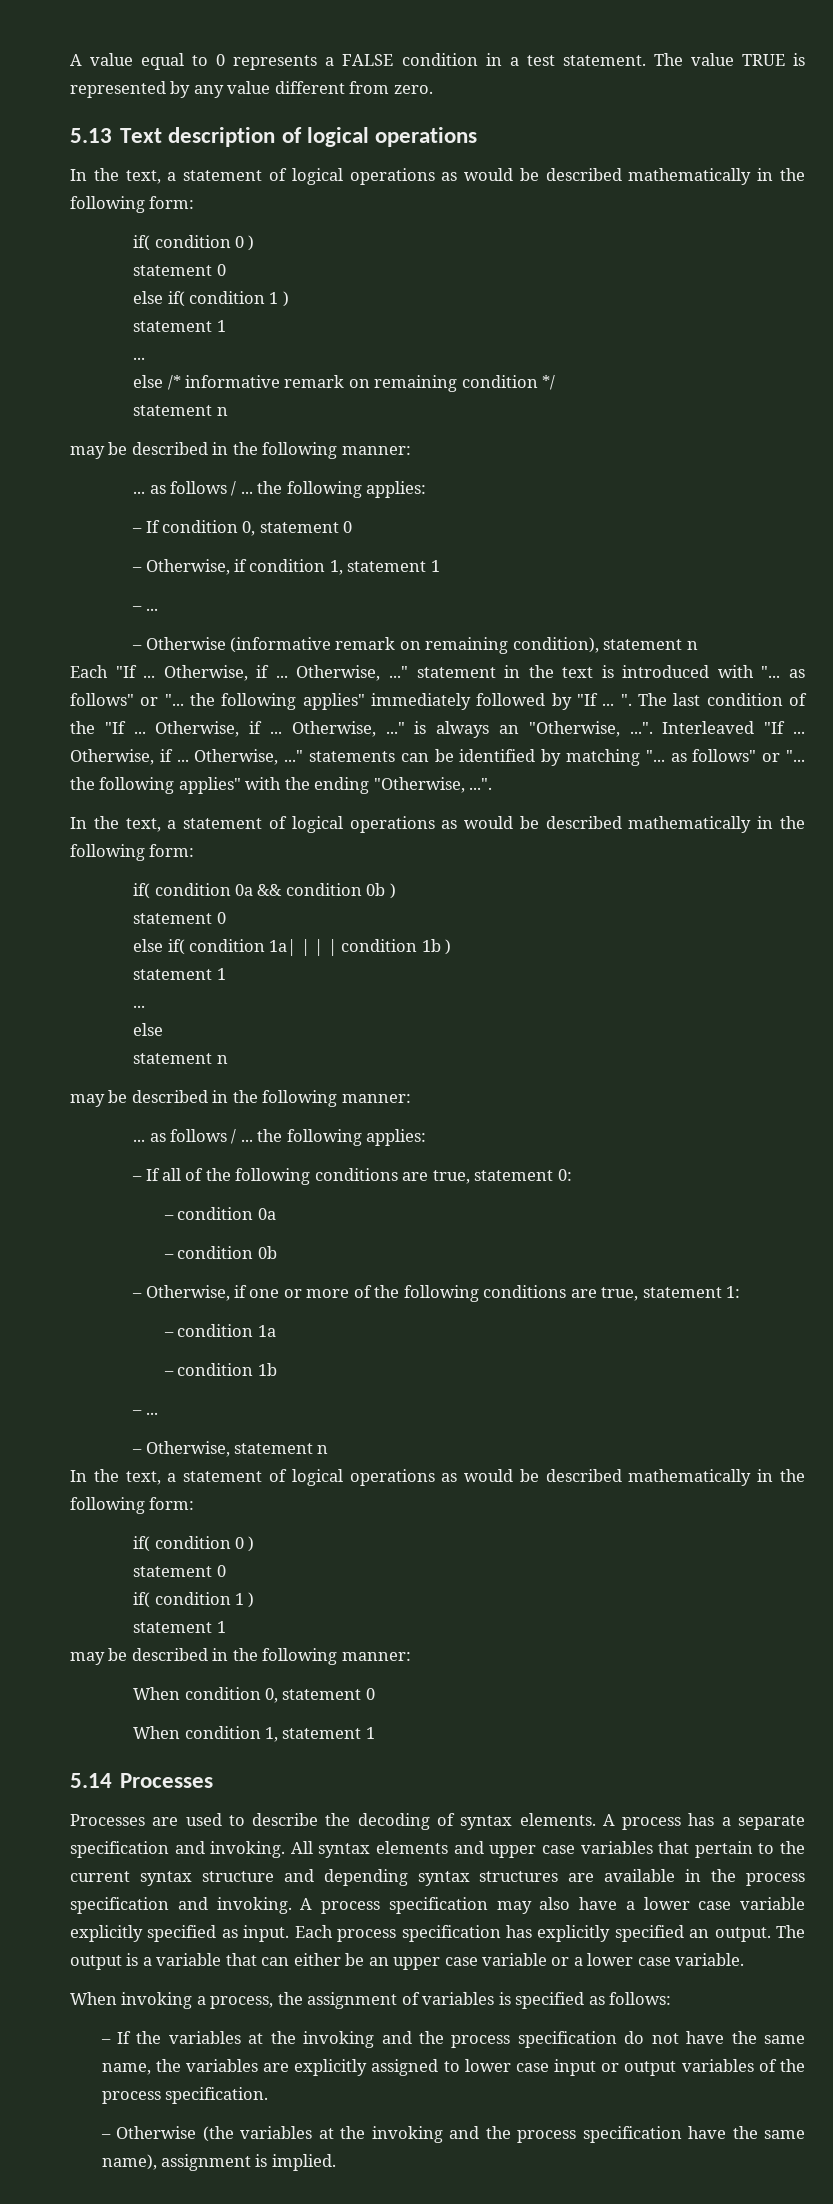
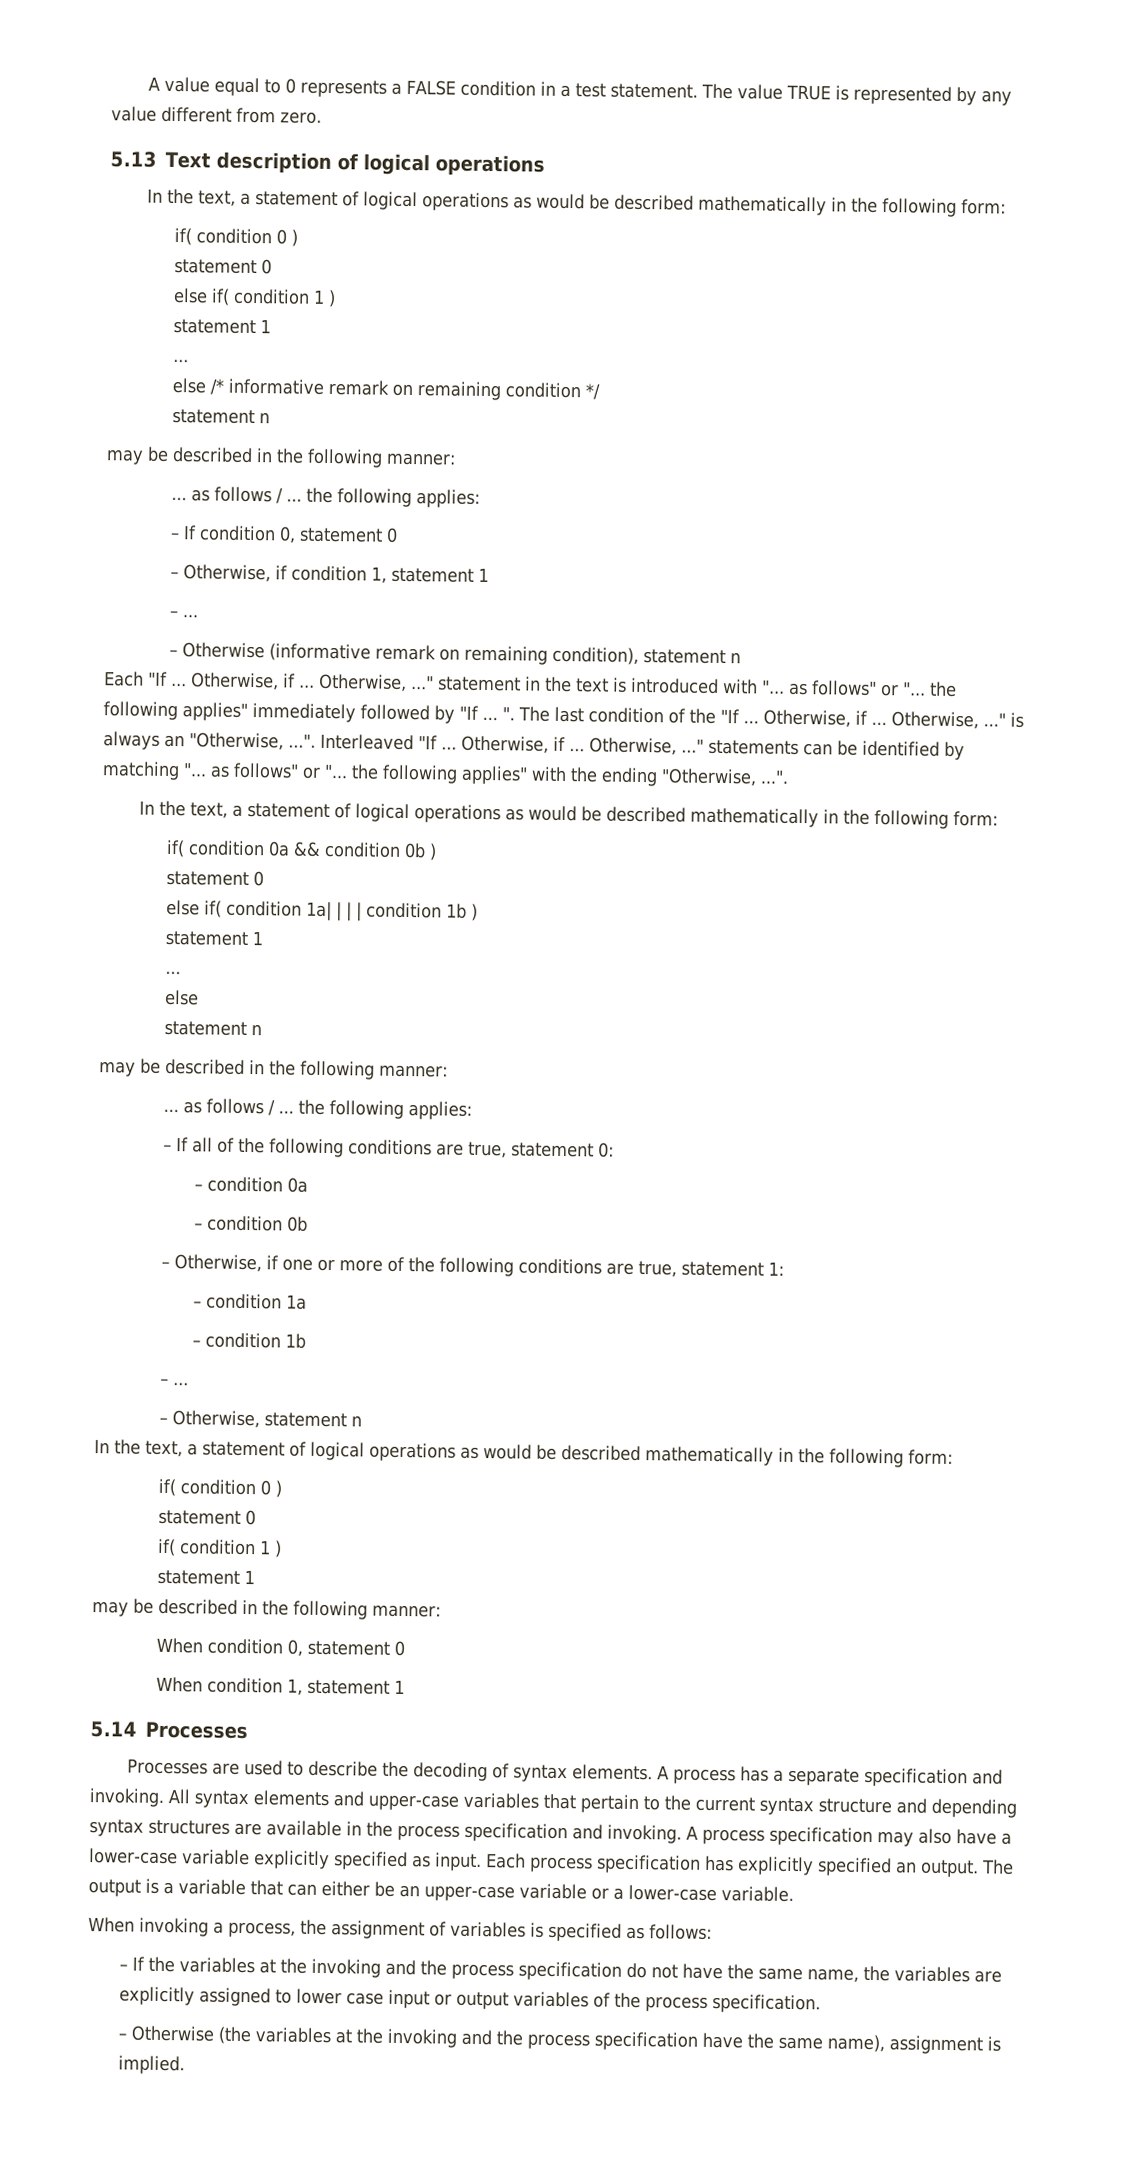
[489,1845,575,1858] upper case -> [368,1794,459,1811] upper-case
[643,1897,732,1910] lower case -> [89,1848,178,1865] lower-case
[393,1957,478,1970] upper case -> [424,1885,515,1902] upper-case
[587,1953,671,1966] lower case -> [627,1884,717,1902] lower-case

